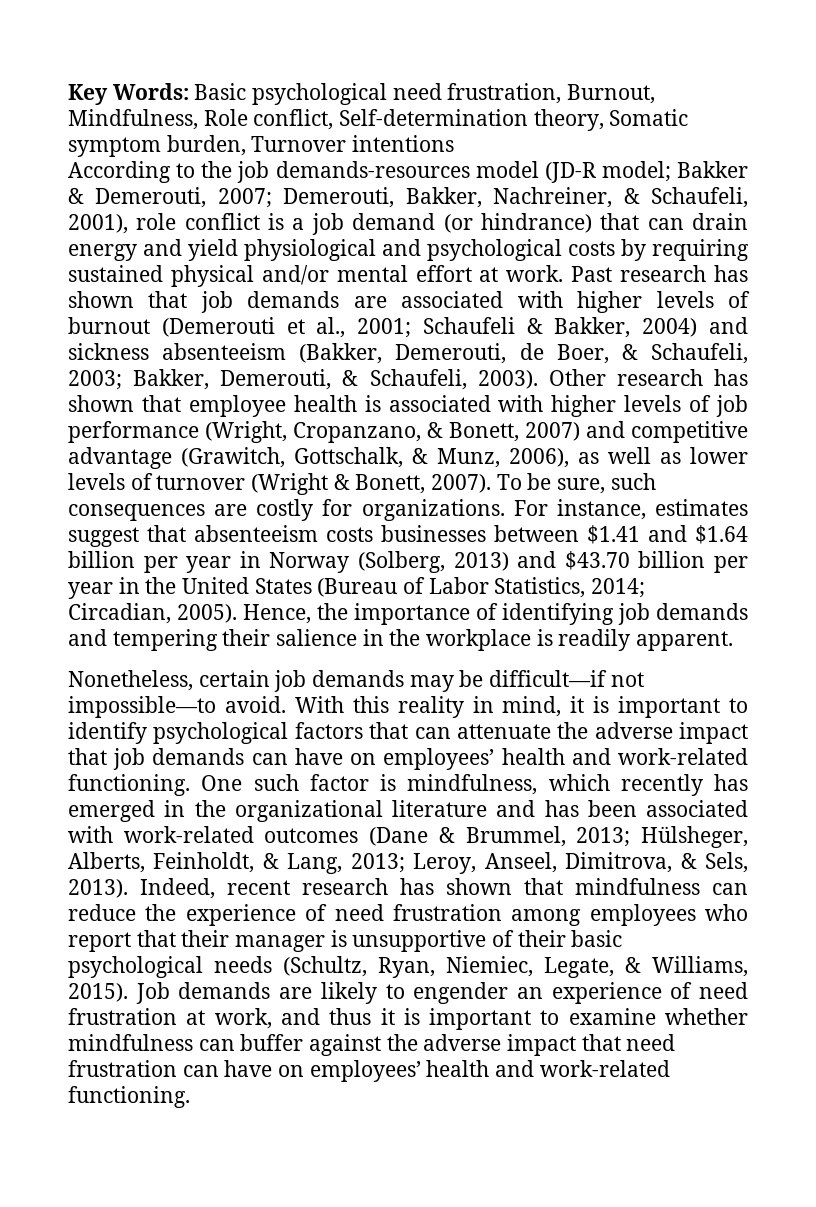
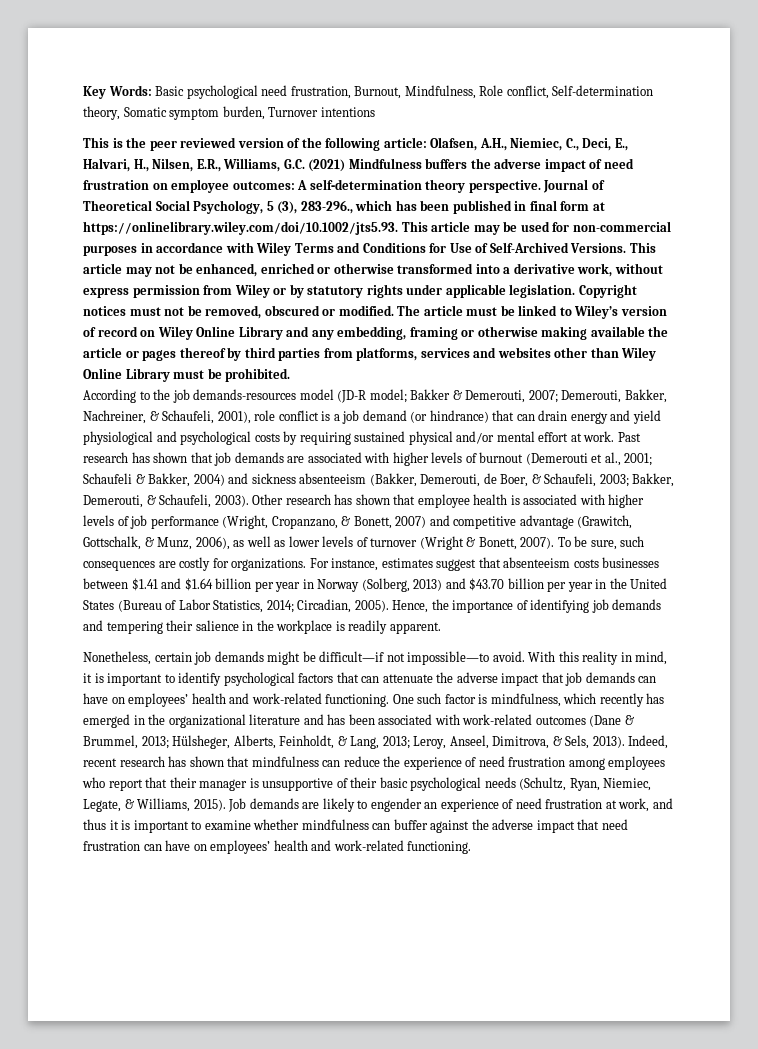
(455, 143) none -> [83,137,628,151] [83,158,634,172] [83,179,605,193] [83,200,605,214] [83,221,671,235] [83,242,656,256] [83,263,663,277] [83,284,637,298] [83,305,667,319] [83,326,669,340] [83,347,657,361] [83,368,291,382] // This is the peer reviewed version of the following article: Olafsen, A.H., Niemiec, C., Deci, E., Halvari, H., Nilsen, E.R., Williams, G.C. (2021) Mindfulness buffers the adverse impact of need frustration on employee outcomes: A self‐determination theory perspective. Journal of Theoretical Social Psychology, 5 (3), 283-296., which has been published in final form at https://onlinelibrary.wiley.com/doi/10.1002/jts5.93. This article may be used for non-commercial purposes in accordance with Wiley Terms and Conditions for Use of Self-Archived Versions. This article may not be enhanced, enriched or otherwise transformed into a derivative work, without express permission from Wiley or by statutory rights under applicable legislation. Copyright notices must not be removed, obscured or modified. The article must be linked to Wiley’s version of record on Wiley Online Library and any embedding, framing or otherwise making available the article or pages thereof by third parties from platforms, services and websites other than Wiley Online Library must be prohibited.
[409,675,454,692] may -> [267,651,301,665] might

